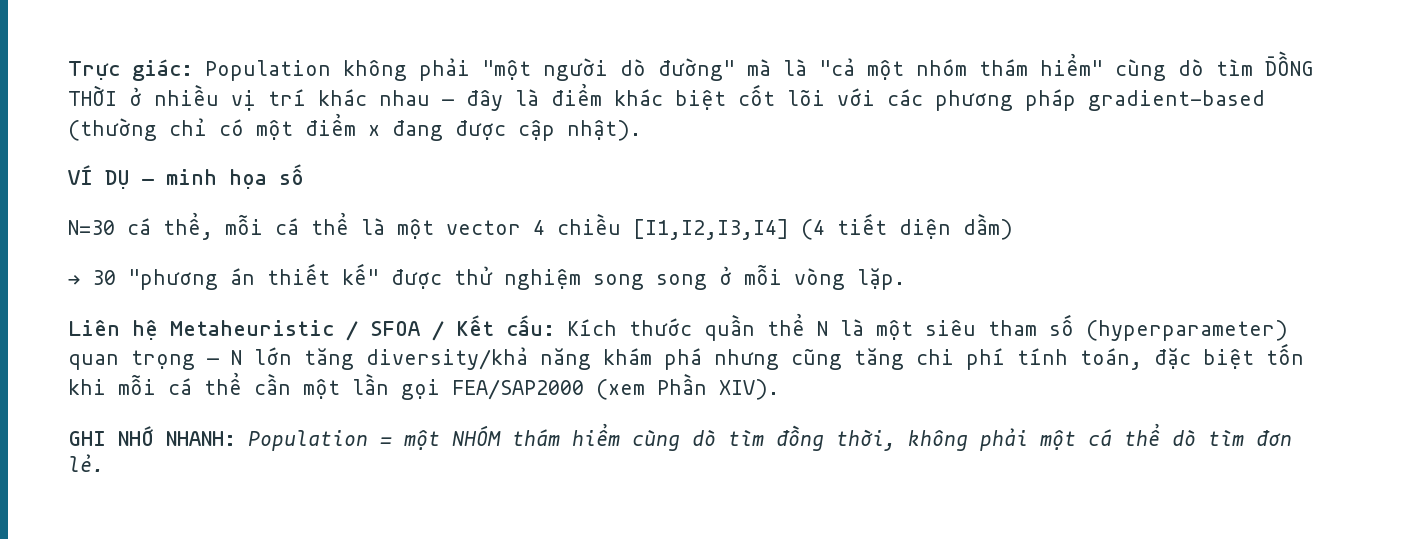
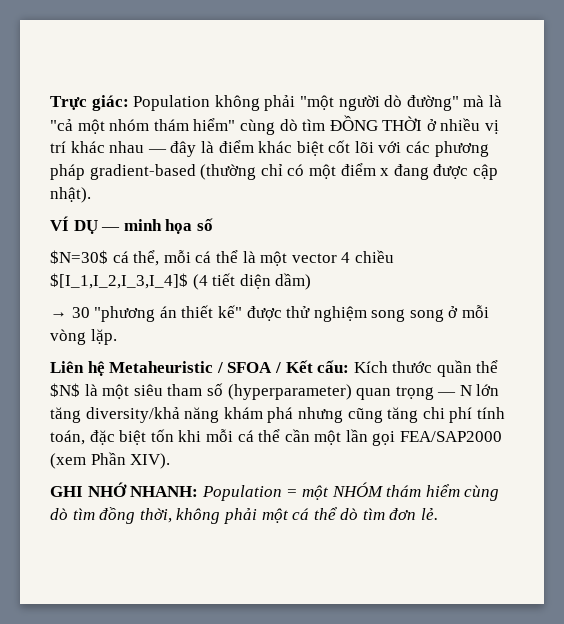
[68,220,115,235] N=30 -> [50,250,108,264] $N=30$
[633,219,789,240] [I1,I2,I3,I4] -> [50,273,188,289] $[I_1,I_2,I_3,I_4]$
[817,321,828,336] N -> [50,383,80,397] $N$

